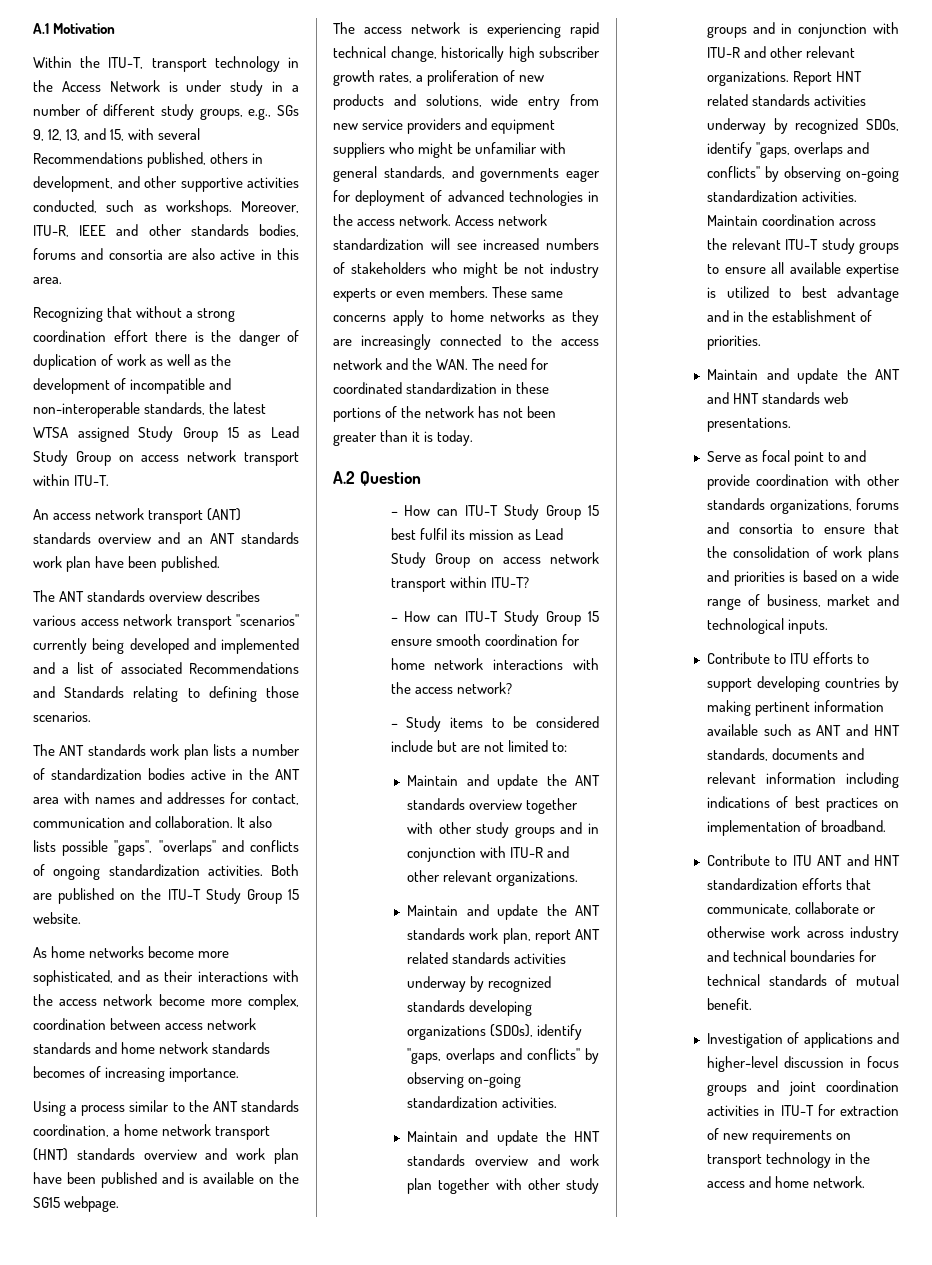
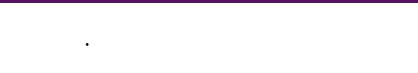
[33,23,116,34] [33,56,299,72] [33,80,299,96] [33,104,299,120] [33,128,201,141] [33,152,264,168] [33,176,299,192] [33,200,299,216] [33,224,299,237] [33,248,299,260] [33,277,62,284] [33,306,236,322] [33,330,299,346] [33,354,232,370] [33,378,232,394] [33,402,267,418] [33,426,300,442] [33,450,299,466] [33,474,110,486] [33,508,242,524] [33,532,299,544] [33,556,221,572] [33,590,261,602] [33,614,299,630] [33,638,299,654] [33,662,299,674] [33,686,299,702] [33,711,91,722] [33,744,300,760] [33,768,300,780] [33,792,299,805] [33,816,273,828] [33,840,299,856] [33,864,299,880] [33,888,299,904] [33,912,81,924] [33,946,230,958] [33,970,299,986] [33,994,299,1010] [33,1018,257,1030] [33,1042,271,1054] [33,1066,240,1082] [33,1100,299,1116] [33,1124,271,1140] [33,1148,299,1164] [33,1172,299,1188] [33,1196,120,1212] [333,22,599,38] [333,46,600,62] [333,70,545,86] [333,94,599,110] [333,118,556,134] [333,142,567,158] [333,166,600,182] [333,190,599,206] [333,214,548,226] [333,238,599,250] [333,262,599,278] [333,286,564,302] [333,310,599,326] [333,334,599,350] [333,358,550,370] [333,382,550,394] [333,406,557,422] [333,430,474,446] [333,471,421,486] [390,504,599,520] [390,528,563,540] [390,552,599,568] [390,576,529,592] [390,610,599,626] [390,634,580,646] [390,658,599,670] [390,682,512,694] [390,716,599,732] [390,740,567,752] [407,774,600,790] [407,798,579,814] [407,822,599,838] [407,846,570,862] [407,870,579,886] [407,904,600,920] [407,928,600,944] [407,952,567,964] [407,976,552,992] [407,1000,533,1016] [407,1024,583,1040] [407,1048,599,1064] [407,1072,522,1088] [407,1096,558,1108] [407,1130,600,1146] [407,1154,599,1166] [407,1178,599,1194] [707,22,899,38] [707,46,856,58] [707,71,863,86] [707,94,867,106] [707,118,899,134] [707,142,870,158] [707,166,899,182] [707,190,858,202] [707,214,877,226] [707,238,899,254] [707,262,899,278] [707,286,899,302] [707,310,873,322] [707,335,762,350] [707,368,900,384] [707,392,849,404] [707,417,792,432] [707,450,867,466] [707,474,900,490] [707,498,899,514] [707,522,899,534] [707,546,899,562] [707,570,899,586] [707,594,899,610] [707,618,829,634] [707,652,870,664] [707,676,899,692] [707,700,885,716] [707,724,900,736] [707,748,865,761] [707,772,899,788] [707,796,899,812] [707,820,887,836] [707,854,900,866] [707,878,872,890] [707,902,877,915] [707,926,899,942] [707,950,878,962] [707,974,899,986] [707,998,753,1010] [707,1032,899,1048] [707,1056,899,1072] [707,1080,899,1096] [707,1104,899,1116] [707,1128,852,1144] [707,1152,871,1168] [707,1176,866,1188] A.1 Motivation // Within the ITU-T, transport technology in the Access Network is under study in a number of different study groups, e.g., SGs 9, 12, 13, and 15, with several Recommendations published, others in development, and other supportive activities conducted, such as workshops. Moreover, ITU-R, IEEE and other standards bodies, forums and consortia are also active in this area. // Recognizing that without a strong coordination effort there is the danger of duplication of work as well as the development of incompatible and non-interoperable standards, the latest WTSA assigned Study Group 15 as Lead Study Group on access network transport within ITU-T. // An access network transport (ANT) standards overview and an ANT standards work plan have been published. // The ANT standards overview describes various access network transport "scenarios" currently being developed and implemented and a list of associated Recommendations and Standards relating to defining those scenarios. // The ANT standards work plan lists a number of standardization bodies active in the ANT area with names and addresses for contact, communication and collaboration. It also lists possible "gaps", "overlaps" and conflicts of ongoing standardization activities. Both are published on the ITU-T Study Group 15 website. // As home networks become more sophisticated, and as their interactions with the access network become more complex, coordination between access network standards and home network standards becomes of increasing importance. // Using a process similar to the ANT standards coordination, a home network transport (HNT) standards overview and work plan have been published and is available on the SG15 webpage. // The access network is experiencing rapid technical change, historically high subscriber growth rates, a proliferation of new products and solutions, wide entry from new service providers and equipment suppliers who might be unfamiliar with general standards, and governments eager for deployment of advanced technologies in the access network. Access network standardization will see increased numbers of stakeholders who might be not industry experts or even members. These same concerns apply to home networks as they are increasingly connected to the access network and the WAN. The need for coordinated standardization in these portions of the network has not been greater than it is today. // A.2 Question // – How can ITU-T Study Group 15 best fulfil its mission as Lead Study Group on access network transport within ITU-T? // – How can ITU-T Study Group 15 ensure smooth coordination for home network interactions with the access network? // – Study items to be considered include but are not limited to: // Maintain and update the ANT standards overview together with other study groups and in conjunction with ITU-R and other relevant organizations. // Maintain and update the ANT standards work plan, report ANT related standards activities underway by recognized standards developing organizations (SDOs), identify "gaps, overlaps and conflicts" by observing on-going standardization activities. // Maintain and update the HNT standards overview and work plan together with other study groups and in conjunction with ITU-R and other relevant organizations. Report HNT related standards activities underway by recognized SDOs, identify "gaps, overlaps and conflicts" by observing on-going standardization activities. Maintain coordination across the relevant ITU-T study groups to ensure all available expertise is utilized to best advantage and in the establishment of priorities. // Maintain and update the ANT and HNT standards web presentations. // Serve as focal point to and provide coordination with other standards organizations, forums and consortia to ensure that the consolidation of work plans and priorities is based on a wide range of business, market and technological inputs. // Contribute to ITU efforts to support developing countries by making pertinent information available such as ANT and HNT standards, documents and relevant information including indications of best practices on implementation of broadband. // Contribute to ITU ANT and HNT standardization efforts that communicate, collaborate or otherwise work across industry and technical boundaries for technical standards of mutual benefit. // Investigation of applications and higher-level discussion in focus groups and joint coordination activities in ITU-T for extraction of new requirements on transport technology in the access and home network. -> [84,43,89,47] •

